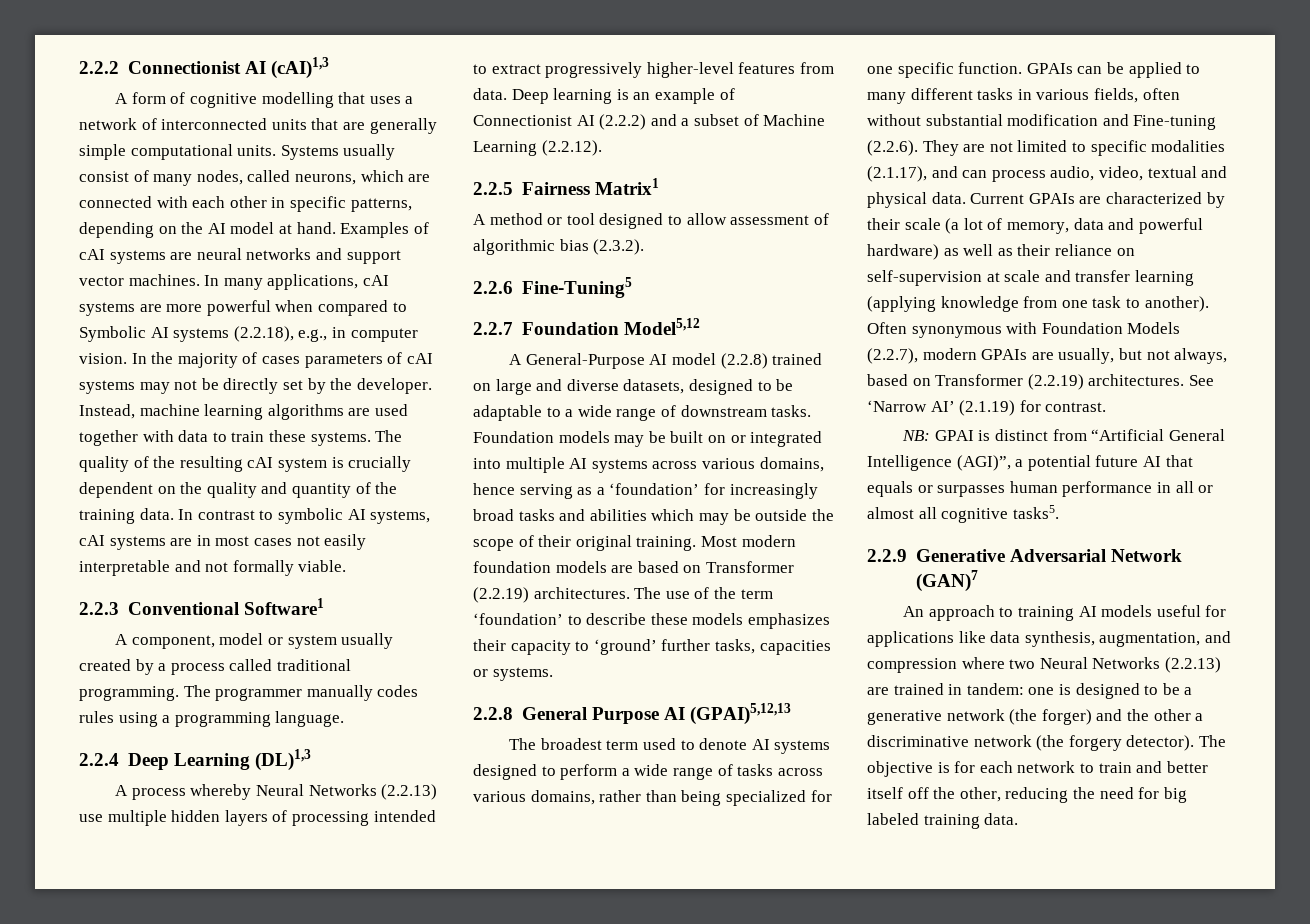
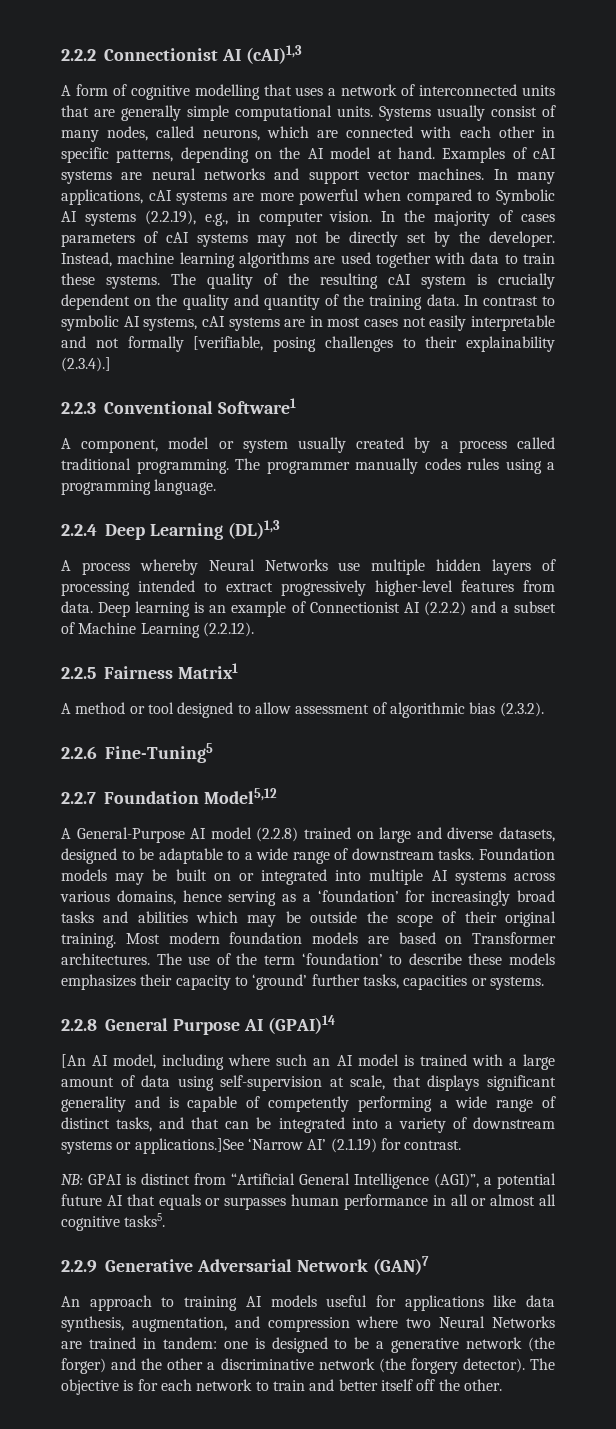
[233,326,294,342] (2.2.18), -> [144,210,196,225] (2.2.19),
[298,560,347,572] viable. -> [193,336,555,352] [61,357,111,372] [verifiable, posing challenges to their explainability (2.3.4).]
[381,784,438,800] (2.2.13) -> (328, 565) none
[473,587,529,603] (2.2.19) -> (556, 938) none
[689,703,791,725] [509,738,831,754] [473,764,823,780] [473,790,832,806] [867,62,1201,78] [867,88,1180,104] [867,114,1217,130] [867,140,1226,156] [867,166,1228,182] [867,192,1225,208] [867,218,1203,234] [867,244,1135,260] [867,270,1194,286] [867,296,1209,312] [867,322,1181,338] [867,348,1228,364] [867,374,1214,390] (GPAI)5,12,13 // The broadest term used to denote AI systems designed to perform a wide range of tasks across various domains, rather than being specialized for one specific function. GPAIs can be applied to many different tasks in various fields, often without substantial modification and Fine-tuning (2.2.6). They are not limited to specific modalities (2.1.17), and can process audio, video, textual and physical data. Current GPAIs are characterized by their scale (a lot of memory, data and powerful hardware) as well as their reliance on self-supervision at scale and transfer learning (applying knowledge from one task to another). Often synonymous with Foundation Models (2.2.7), modern GPAIs are usually, but not always, based on Transformer (2.2.19) architectures. See -> [267,1015,335,1034] [61,1054,556,1070] [61,1075,556,1091] [61,1096,556,1112] [61,1117,556,1133] [61,1138,244,1154] (GPAI)14 // [An AI model, including where such an AI model is trained with a large amount of data using self-supervision at scale, that displays significant generality and is capable of competently performing a wide range of distinct tasks, and that can be integrated into a variety of downstream systems or applications.]See
[1164,657,1221,673] (2.2.13) -> (555, 1322) none
[959,787,1187,803] [867,813,1019,829] other, reducing the need for big labeled training data. -> [463,1379,502,1391] other.

